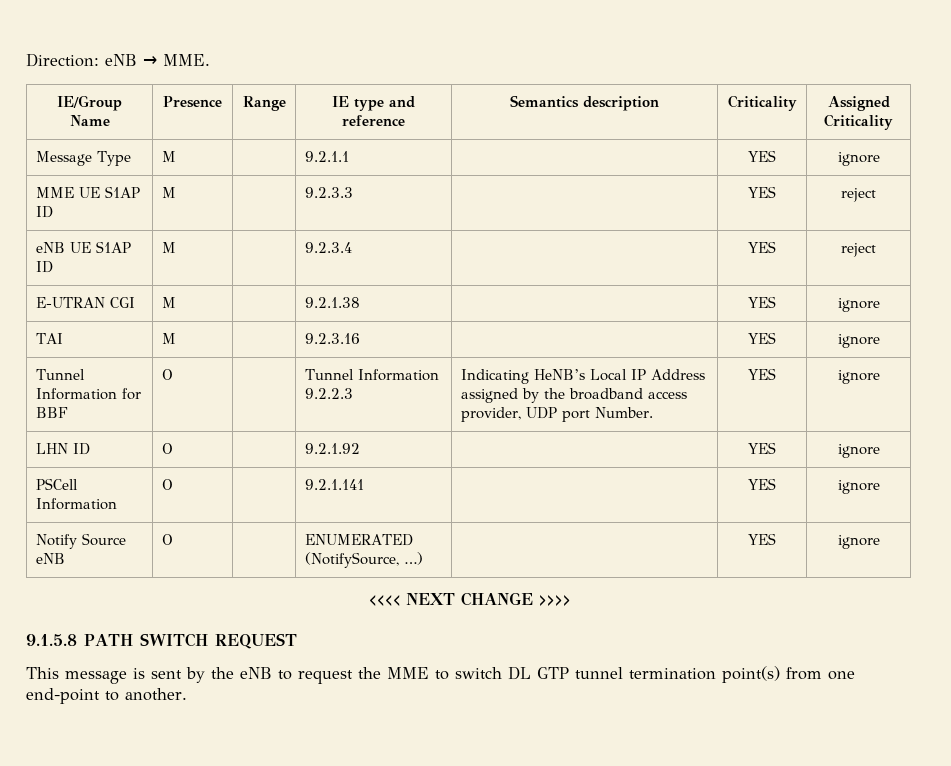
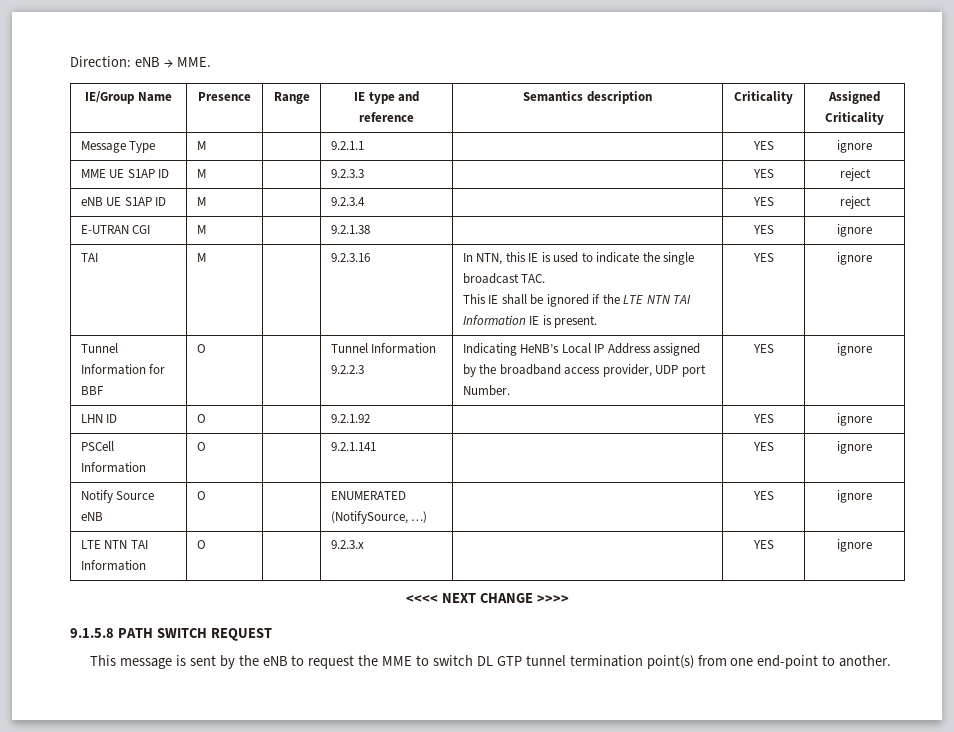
(360, 338) none -> [462,252,695,265] [462,273,546,284] [462,294,692,307] [462,315,598,328] In NTN, this IE is used to indicate the single broadcast TAC. // This IE shall be ignored if the LTE NTN TAI Information IE is present.
(880, 542) none -> [80,540,148,549] [80,560,146,571] [196,540,206,549] [330,540,364,549] [752,540,774,549] [837,539,872,552] // LTE NTN TAI Information | O | | 9.2.3.x | | YES | ignore

